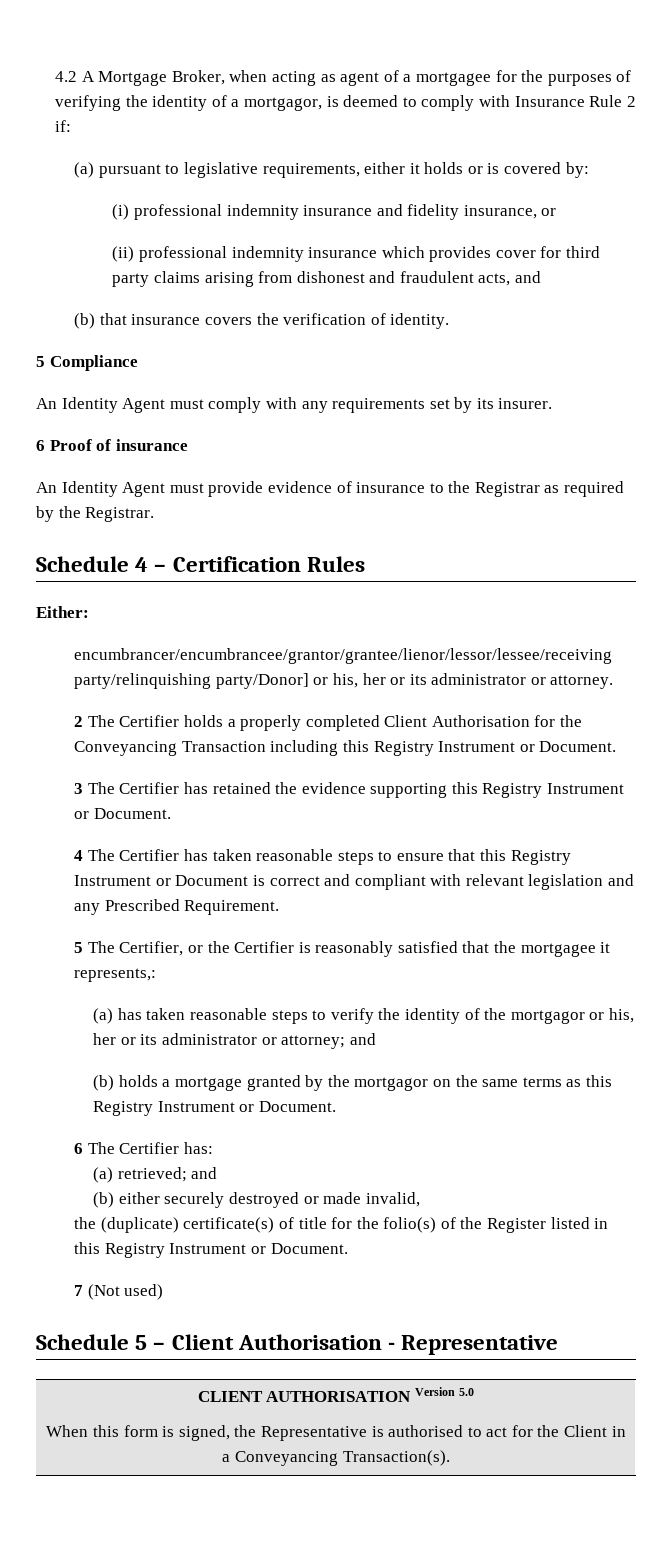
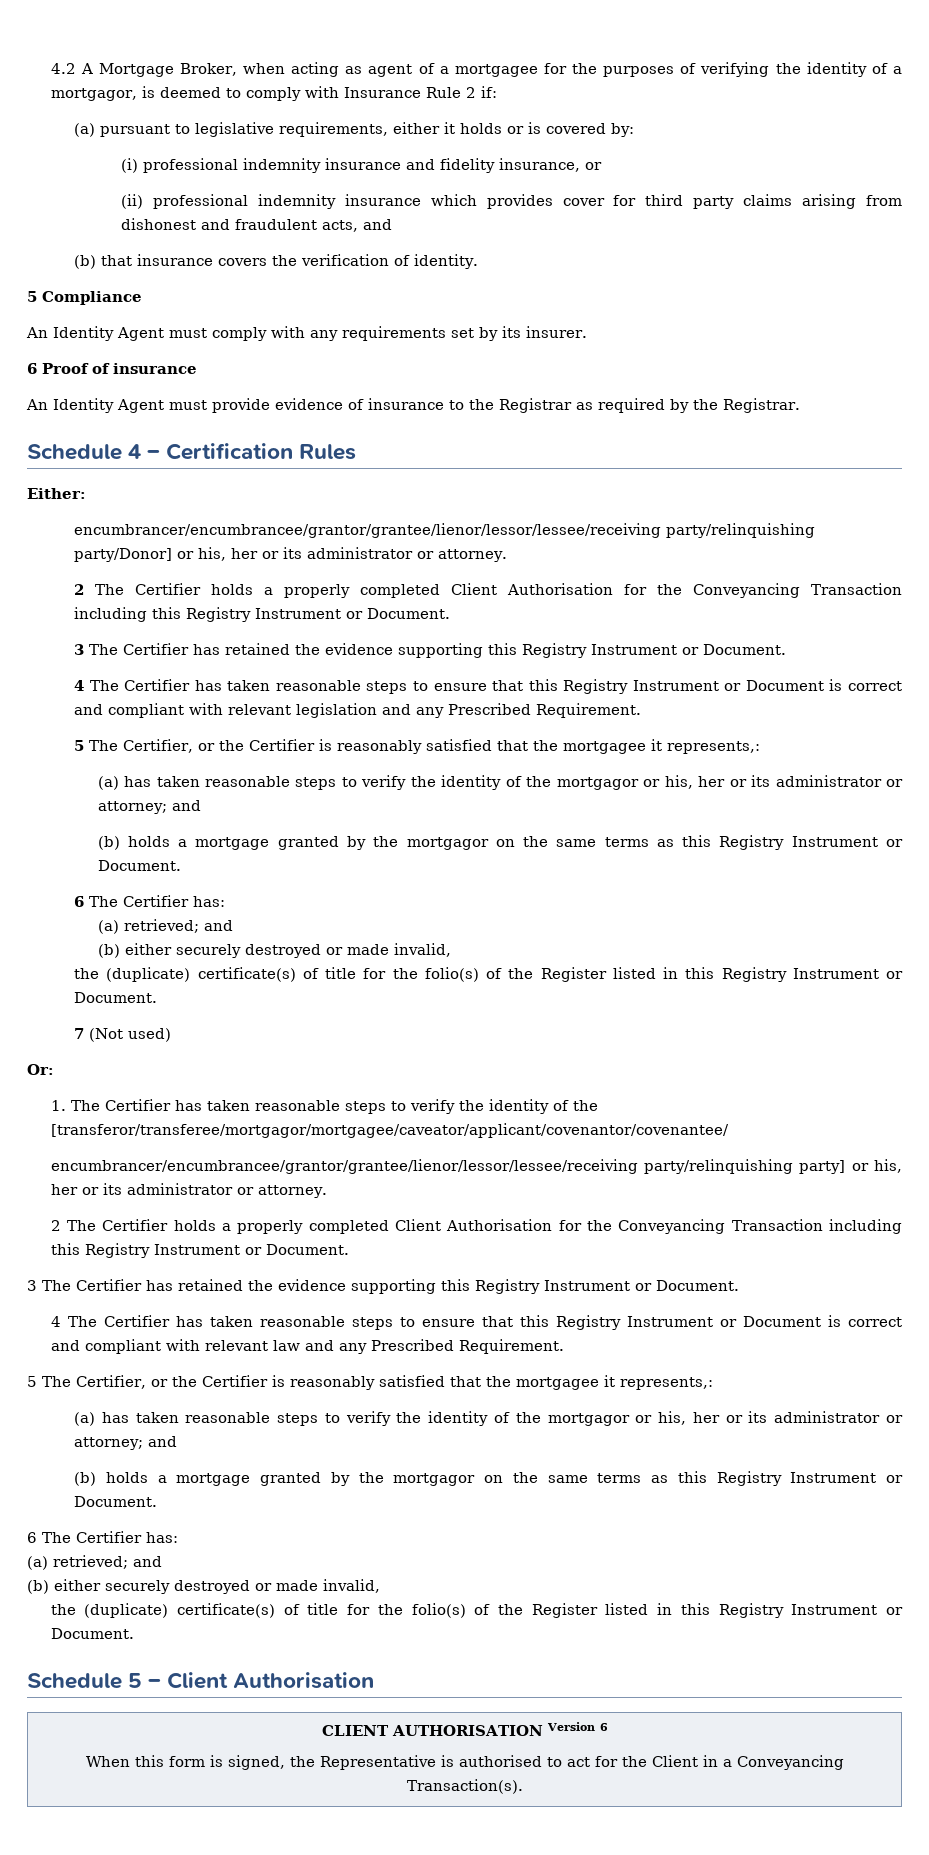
(164, 1292) none -> [27,1064,54,1075] [50,1099,598,1114] [50,1123,729,1138] [50,1159,903,1174] [50,1183,327,1198] [50,1219,903,1234] [50,1243,349,1258] [27,1279,739,1294] [50,1315,903,1330] [50,1339,564,1354] [27,1375,713,1390] [74,1411,904,1426] [74,1436,178,1450] [74,1471,904,1486] [74,1496,158,1507] [27,1531,178,1543] [27,1555,162,1570] [27,1579,380,1594] [50,1603,904,1618] [50,1628,134,1639] // Or: // 1. The Certifier has taken reasonable steps to verify the identity of the [transferor/transferee/mortgagor/mortgagee/caveator/applicant/covenantor/covenantee/ // encumbrancer/encumbrancee/grantor/grantee/lienor/lessor/lessee/receiving party/relinquishing party] or his, her or its administrator or attorney. // 2 The Certifier holds a properly completed Client Authorisation for the Conveyancing Transaction including this Registry Instrument or Document. // 3 The Certifier has retained the evidence supporting this Registry Instrument or Document. // 4 The Certifier has taken reasonable steps to ensure that this Registry Instrument or Document is correct and compliant with relevant law and any Prescribed Requirement. // 5 The Certifier, or the Certifier is reasonably satisfied that the mortgagee it represents,: // (a) has taken reasonable steps to verify the identity of the mortgagor or his, her or its administrator or attorney; and // (b) holds a mortgage granted by the mortgagor on the same terms as this Registry Instrument or Document. // 6 The Certifier has: // (a) retrieved; and // (b) either securely destroyed or made invalid, // the (duplicate) certificate(s) of title for the folio(s) of the Register listed in this Registry Instrument or Document.
[388,1335,559,1355] - Representative -> (375, 1680) none
[459,1388,475,1396] 5.0 -> [599,1723,608,1731] 6

